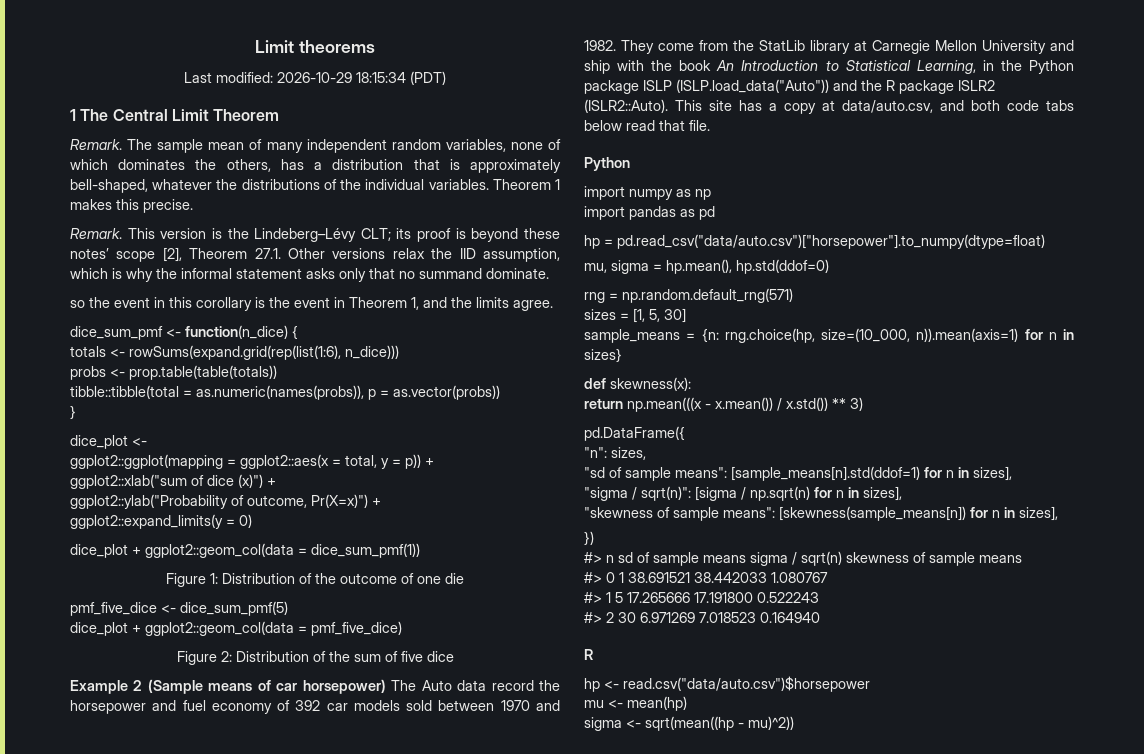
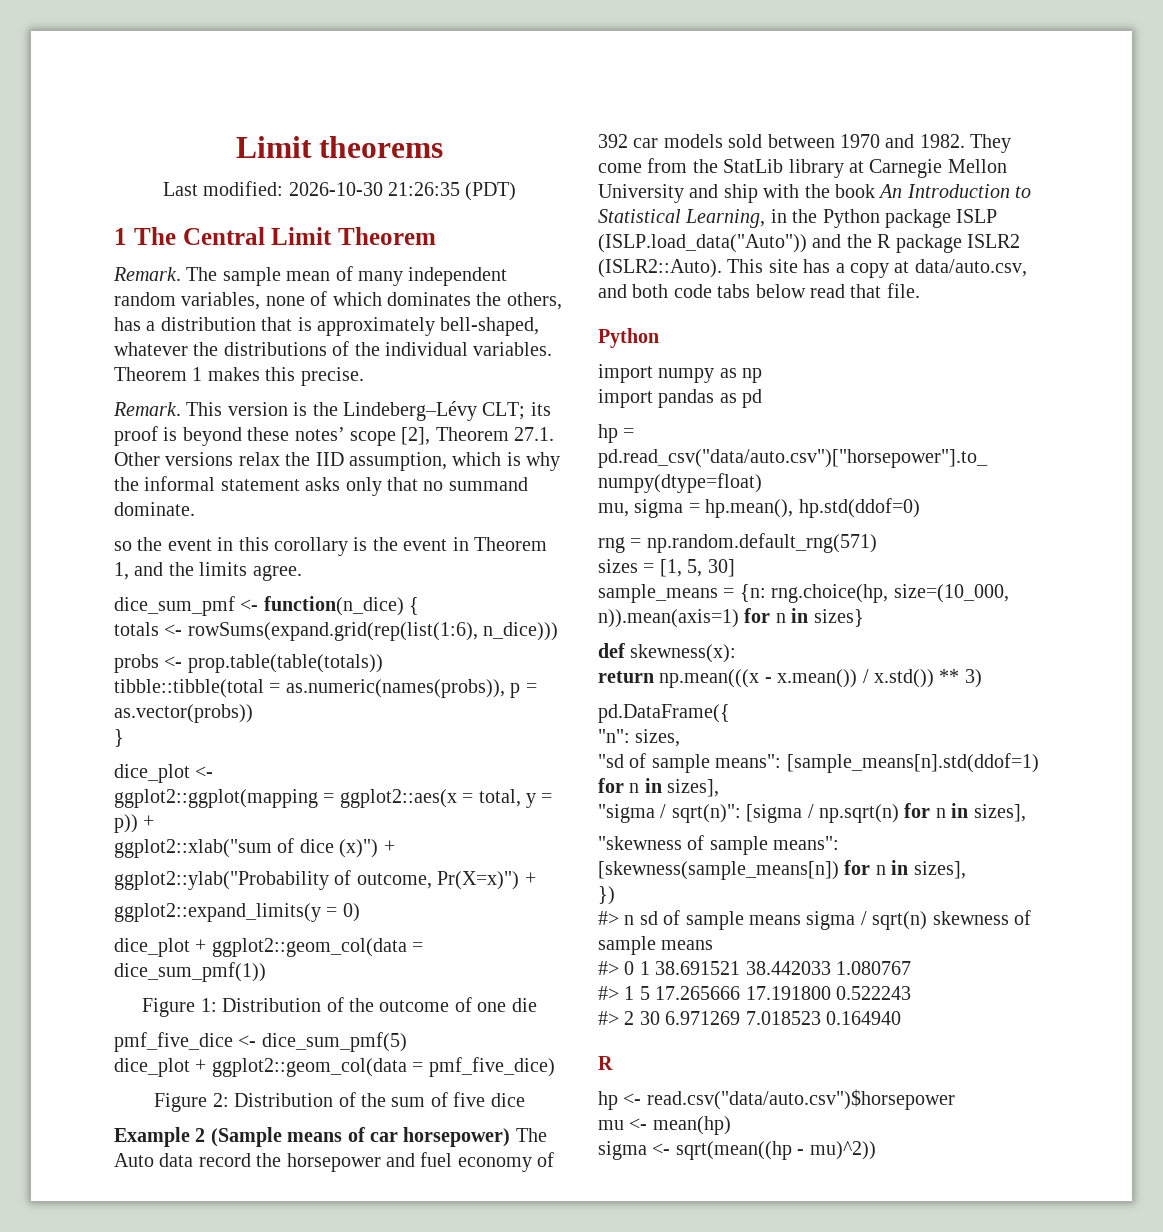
[277,72,406,83] 2026-10-29 18:15:34 -> [288,182,460,196] 2026-10-30 21:26:35

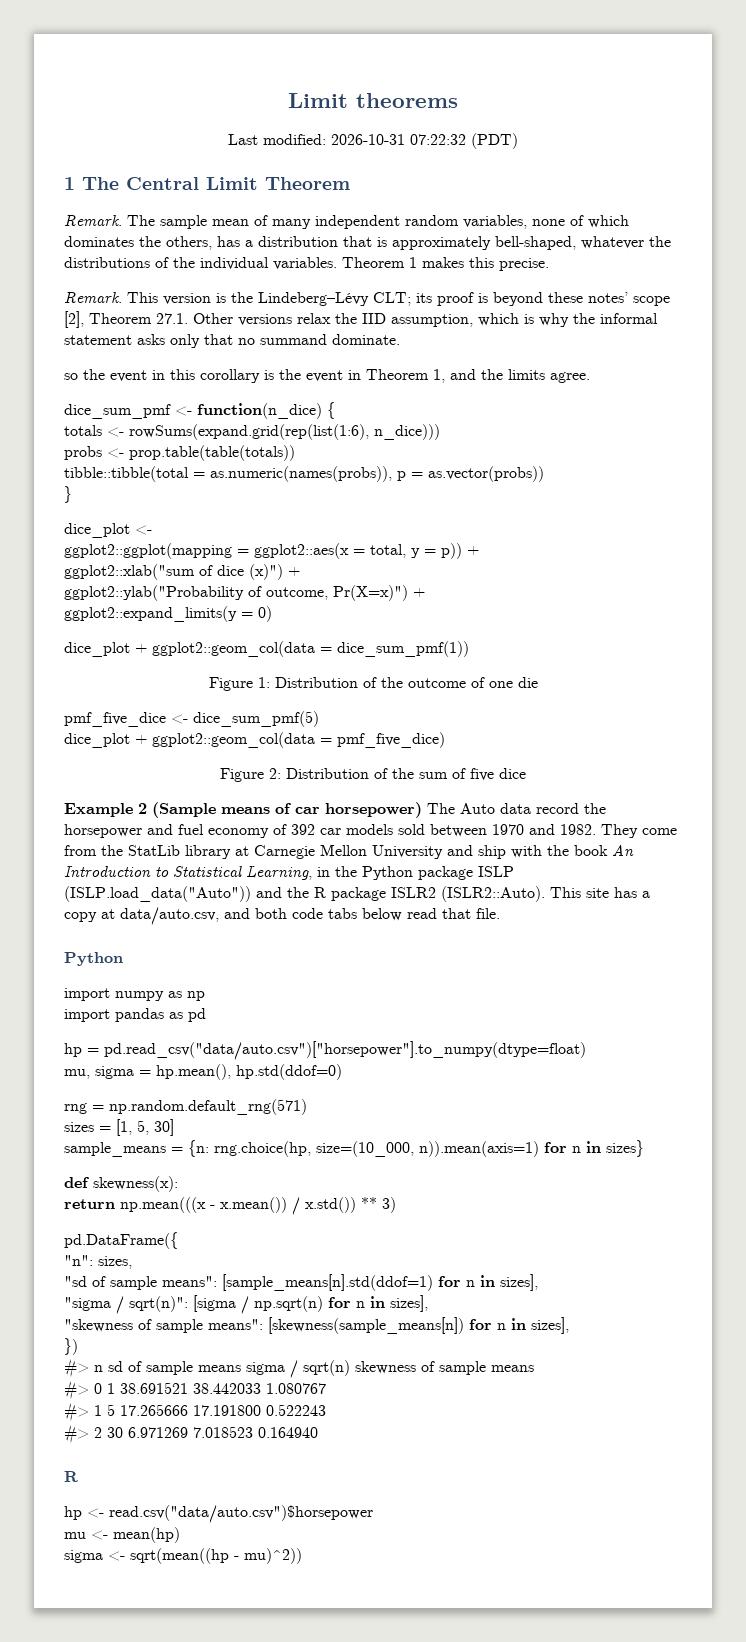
[288,182,460,196] 2026-10-30 21:26:35 -> [331,134,466,145] 2026-10-31 07:22:32

